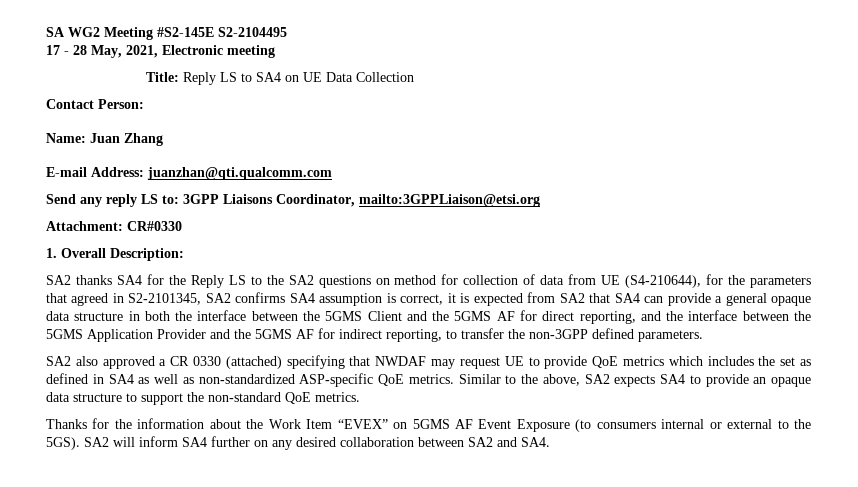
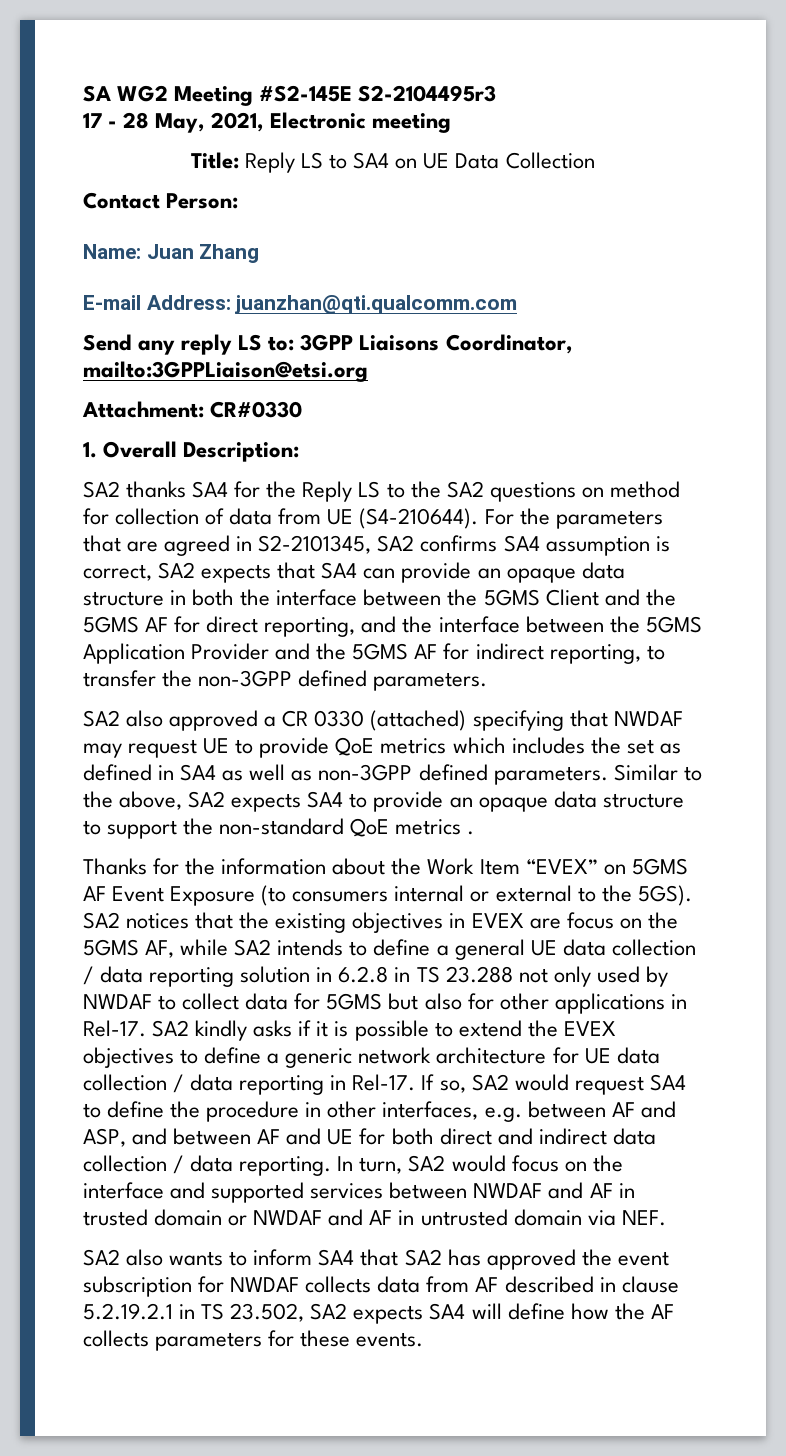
[218,27,287,37] S2-2104495 -> [358,85,497,102] S2-2104495r3
[625,274,724,288] (S4-210644), for -> [359,508,514,529] (S4-210644). For
(67, 298) none -> [127,541,159,552] are
[447,292,585,306] it is expected from SA2 -> [158,562,272,583] SA2 expects
[715,293,767,306] a general -> [477,568,501,579] an
[198,373,454,387] non-standardized ASP-specific QoE metrics. -> [318,764,608,785] non-3GPP defined parameters.
[315,392,360,402] metrics. -> [395,819,475,835] metrics .
[113,436,550,450] will inform SA4 further on any desired collaboration between SA2 and SA4. -> [126,912,678,933] [83,939,696,960] [83,966,668,987] [83,993,687,1014] [83,1020,616,1041] [83,1047,660,1068] [83,1074,686,1095] [83,1101,676,1122] [83,1128,656,1147] [83,1155,623,1176] [83,1182,635,1203] [83,1209,666,1226] [83,1249,669,1270] [83,1276,679,1297] [83,1303,674,1324] [83,1330,424,1351] notices that the existing objectives in EVEX are focus on the 5GMS AF, while SA2 intends to define a general UE data collection / data reporting solution in 6.2.8 in TS 23.288 not only used by NWDAF to collect data for 5GMS but also for other applications in Rel-17. SA2 kindly asks if it is possible to extend the EVEX objectives to define a generic network architecture for UE data collection / data reporting in Rel-17. If so, SA2 would request SA4 to define the procedure in other interfaces, e.g. between AF and ASP, and between AF and UE for both direct and indirect data collection / data reporting. In turn, SA2 would focus on the interface and supported services between NWDAF and AF in trusted domain or NWDAF and AF in untrusted domain via NEF. // SA2 also wants to inform SA4 that SA2 has approved the event subscription for NWDAF collects data from AF described in clause 5.2.19.2.1 in TS 23.502, SA2 expects SA4 will define how the AF collects parameters for these events.

